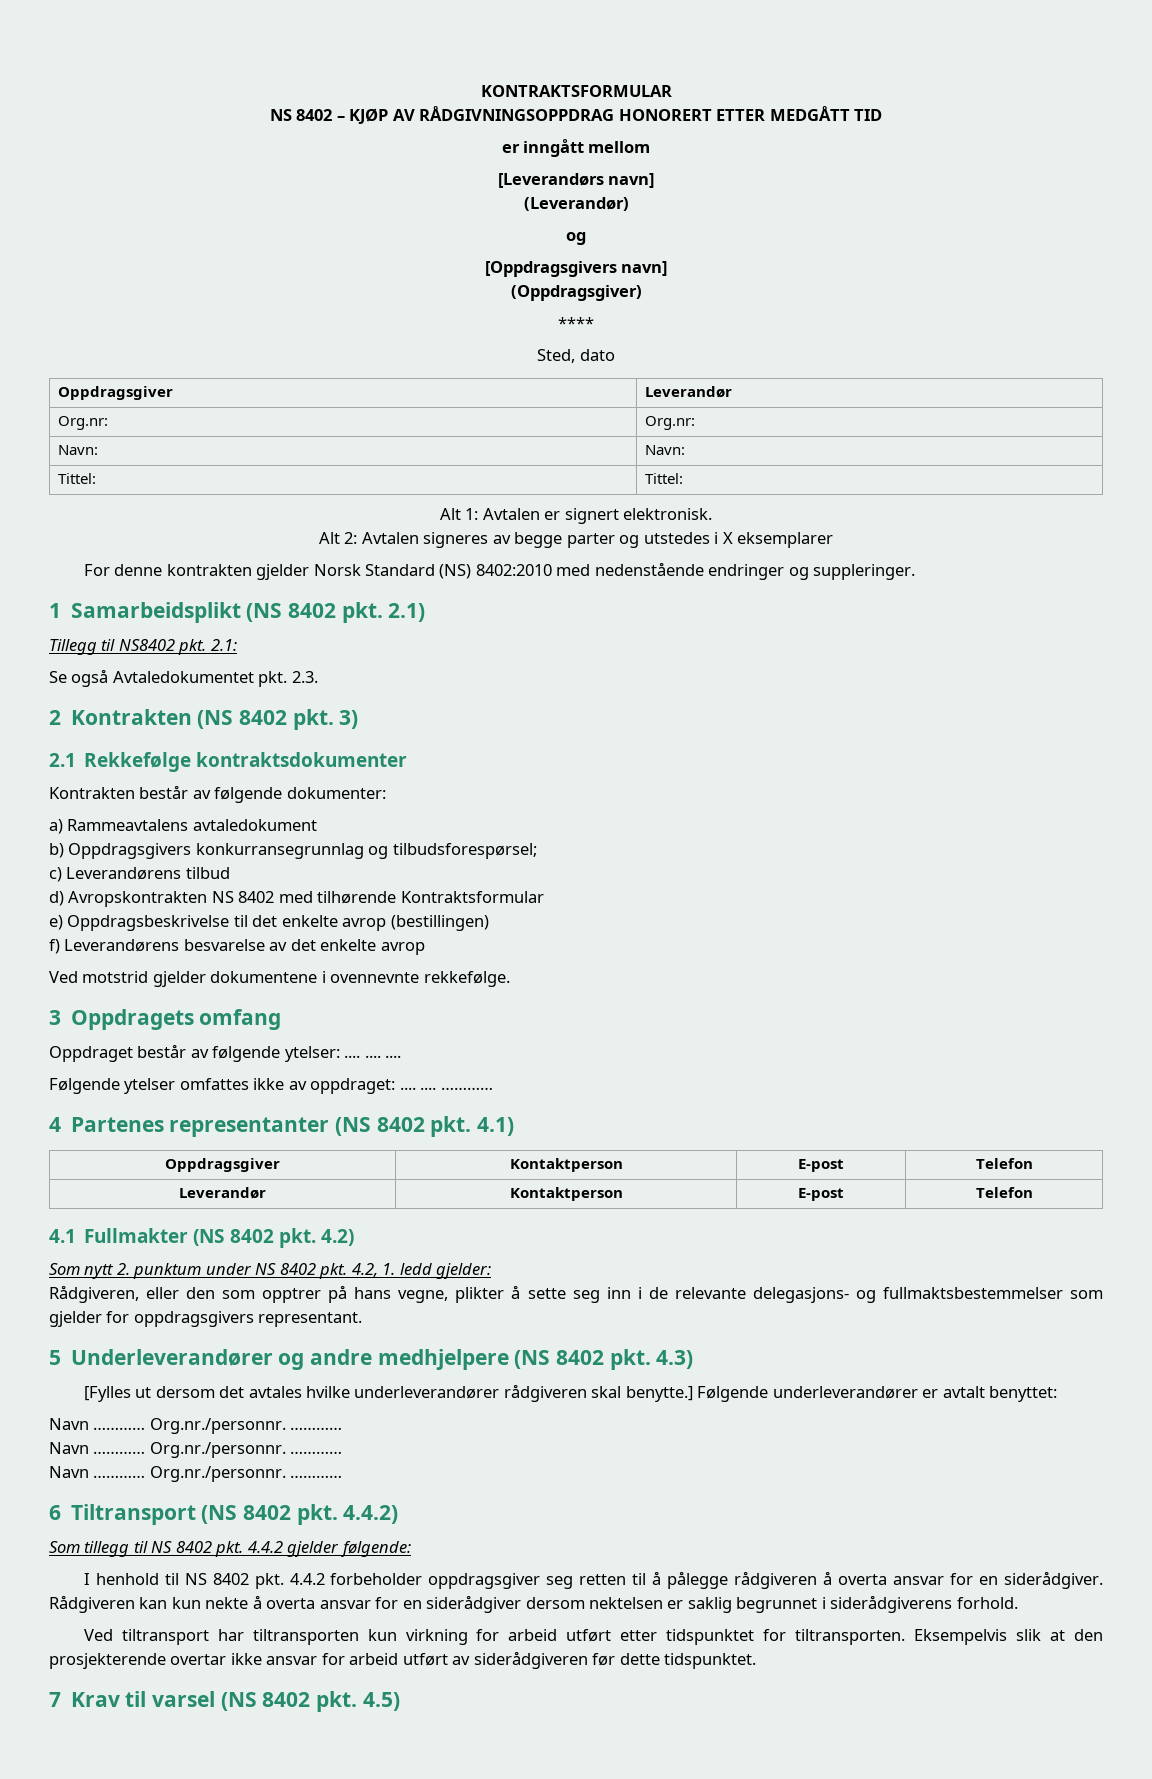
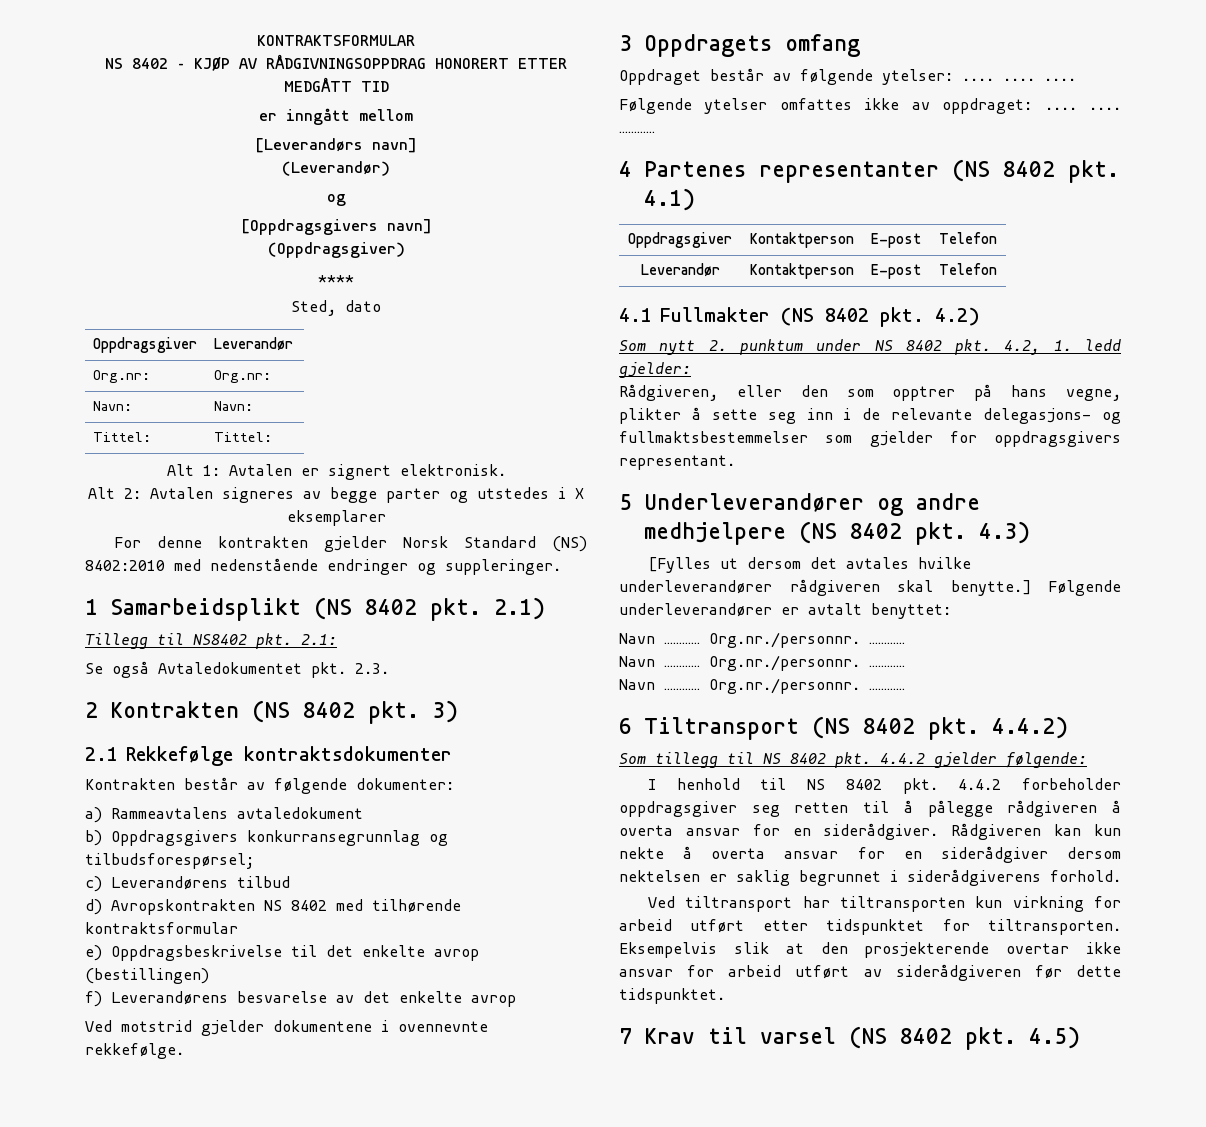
[400,891,544,903] Kontraktsformular -> [85,922,238,934] kontraktsformular

